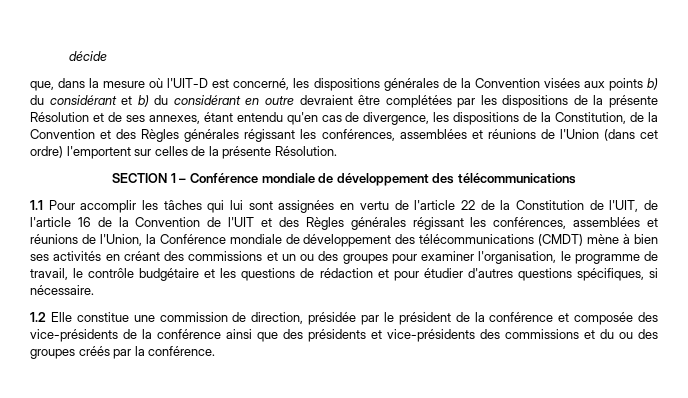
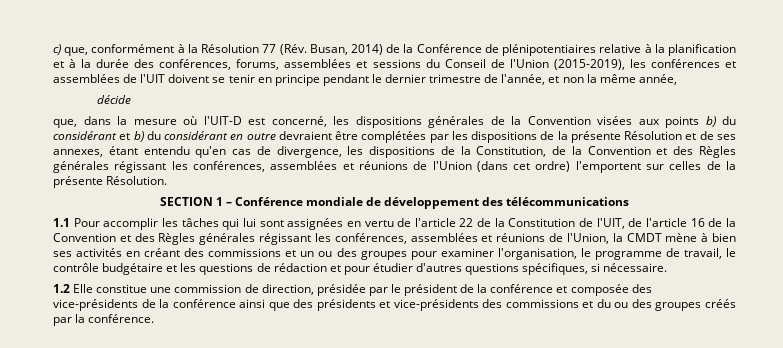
(68, 56) none -> [53,44,736,56] [53,59,736,70] [53,74,677,86] c) que, conformément à la Résolution 77 (Rév. Busan, 2014) de la Conférence de plénipotentiaires relative à la planification et à la durée des conférences, forums, assemblées et sessions du Conseil de l'Union (2015-2019), les conférences et assemblées de l'UIT doivent se tenir en principe pendant le dernier trimestre de l'année, et non la même année, //
[207,217,255,227] de l'UIT -> (116, 237) none
[159,234,584,247] Conférence mondiale de développement des télécommunications (CMDT) -> [626,233,662,242] CMDT

